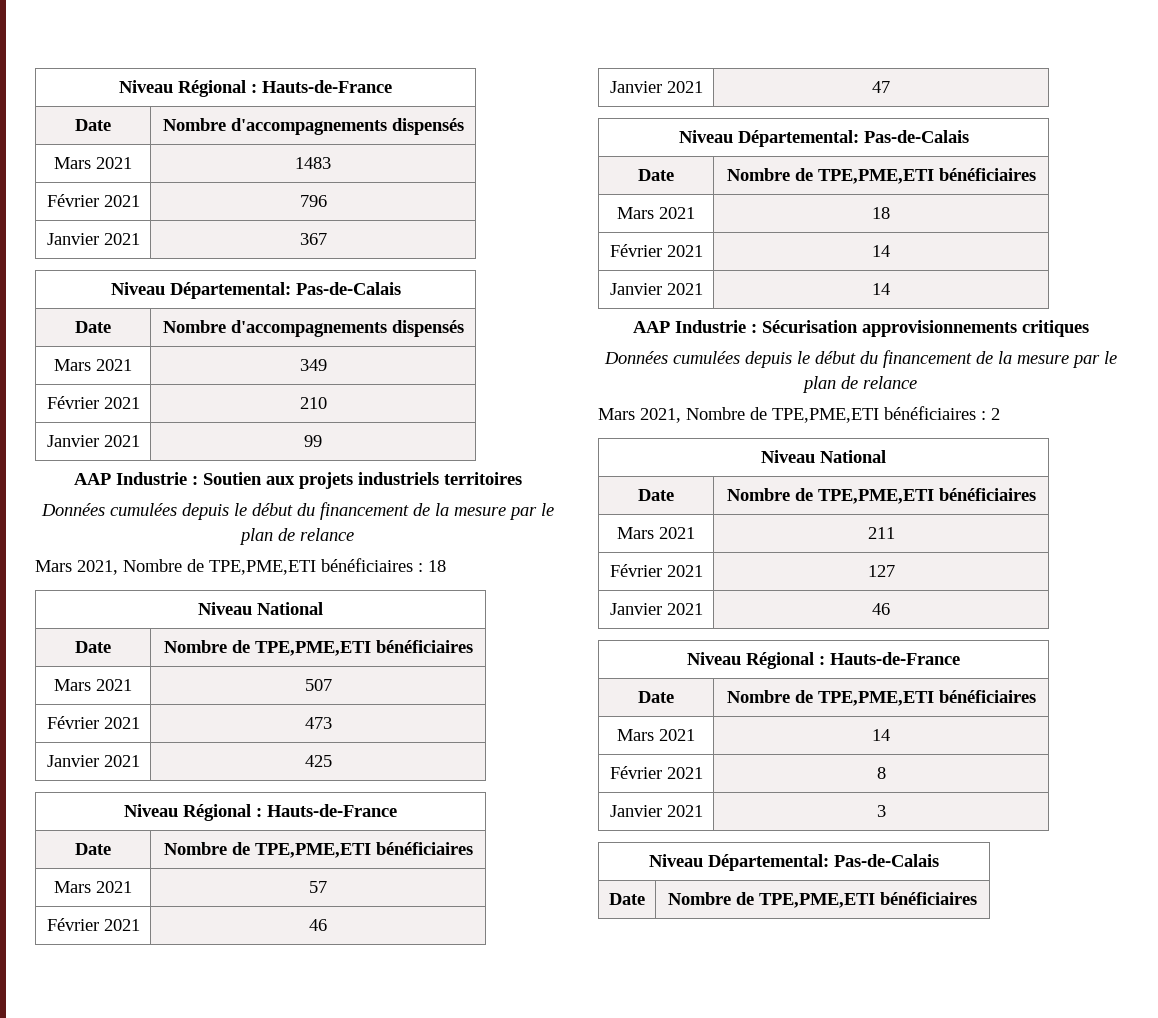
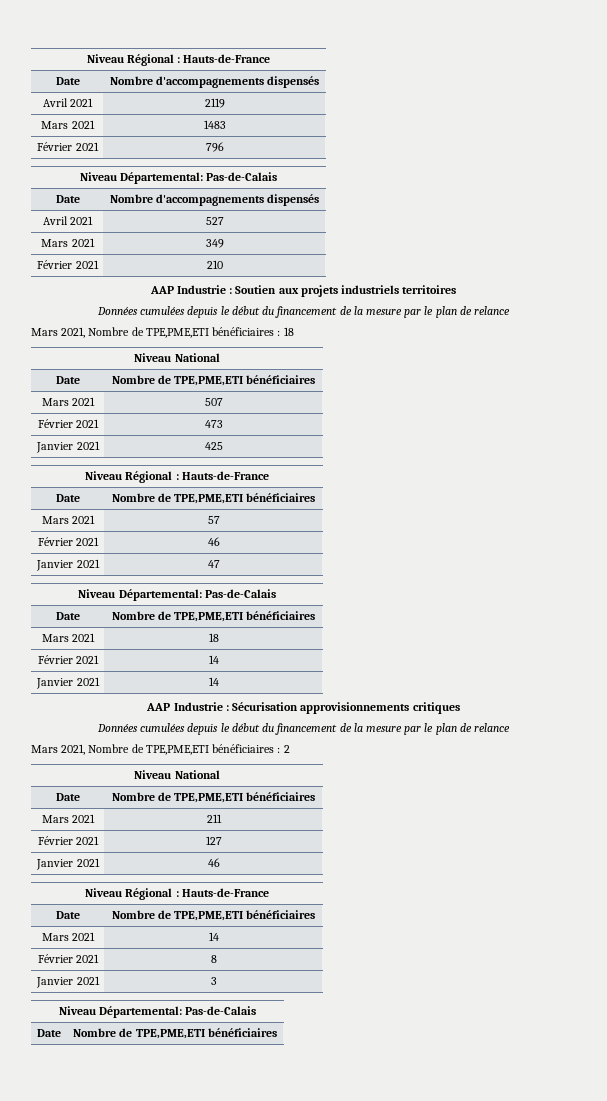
(464, 126) none -> [42,98,94,107] [204,98,225,108] // Avril 2021 | 2119
[46,233,140,245] [299,233,327,245] // Janvier 2021 | 367 -> (224, 147) none
(464, 328) none -> [42,216,94,225] [205,217,224,225] // Avril 2021 | 527
[46,435,140,447] [304,435,322,447] // Janvier 2021 | 99 -> (223, 264) none

